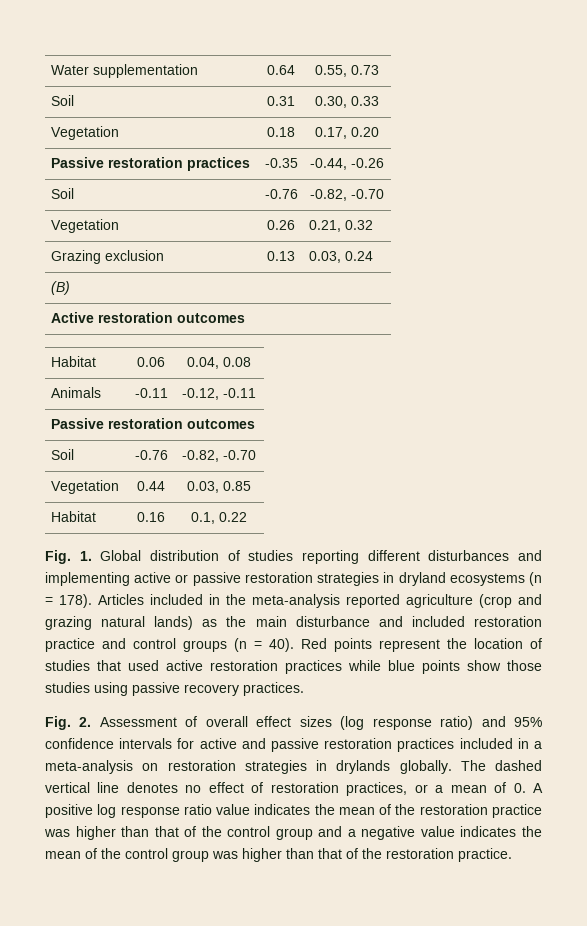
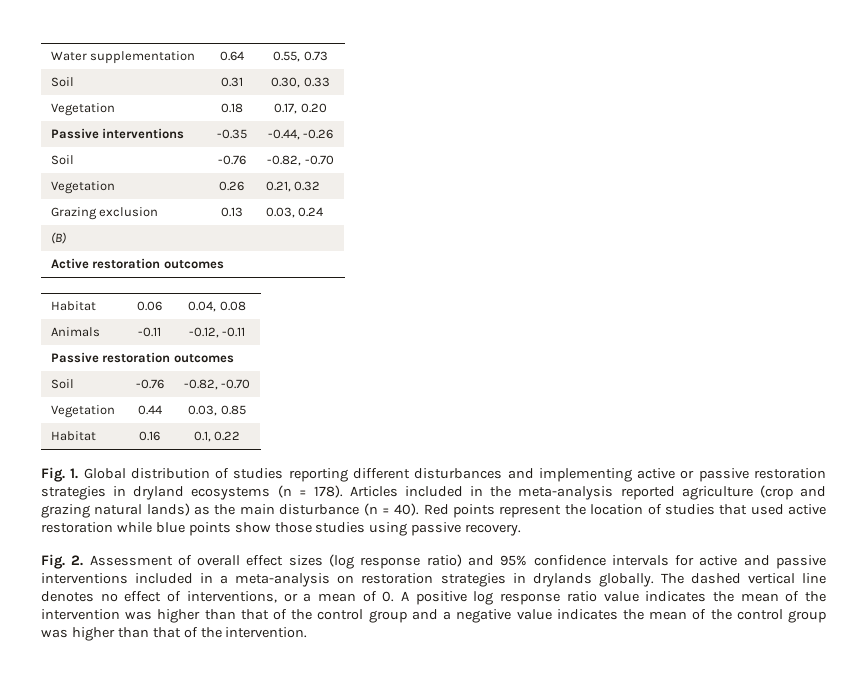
[107,157,250,171] restoration practices -> [102,128,185,139] interventions
[378,616,542,627] [45,638,227,652] and included restoration practice and control groups -> (360, 509) none
[285,660,342,674] practices -> (113, 527) none
[184,682,304,696] recovery practices. -> [465,524,522,536] recovery.
[324,738,455,752] restoration practices -> [41,573,128,584] interventions
[270,782,408,796] restoration practices, -> [186,591,277,603] interventions,
[419,804,542,818] restoration practice -> [41,609,120,620] intervention
[386,848,512,862] restoration practice. -> [225,627,308,638] intervention.

